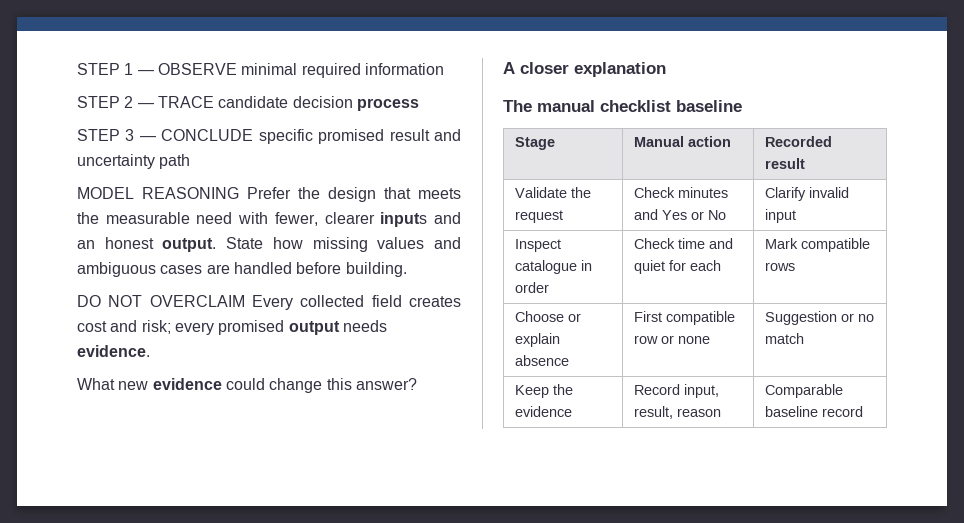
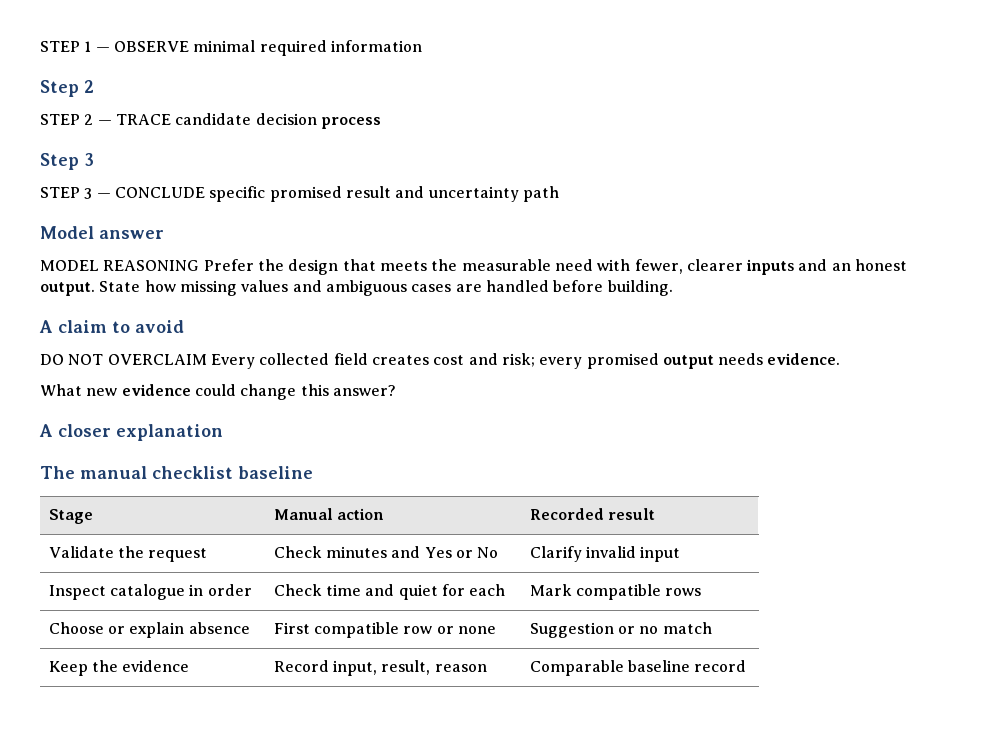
(444, 69) none -> [40,80,94,97] // Step 2
(419, 104) none -> [40,153,94,170] // Step 3
(191, 161) none -> [40,226,164,239] // Model answer
(407, 269) none -> [39,320,184,333] // A claim to avoid

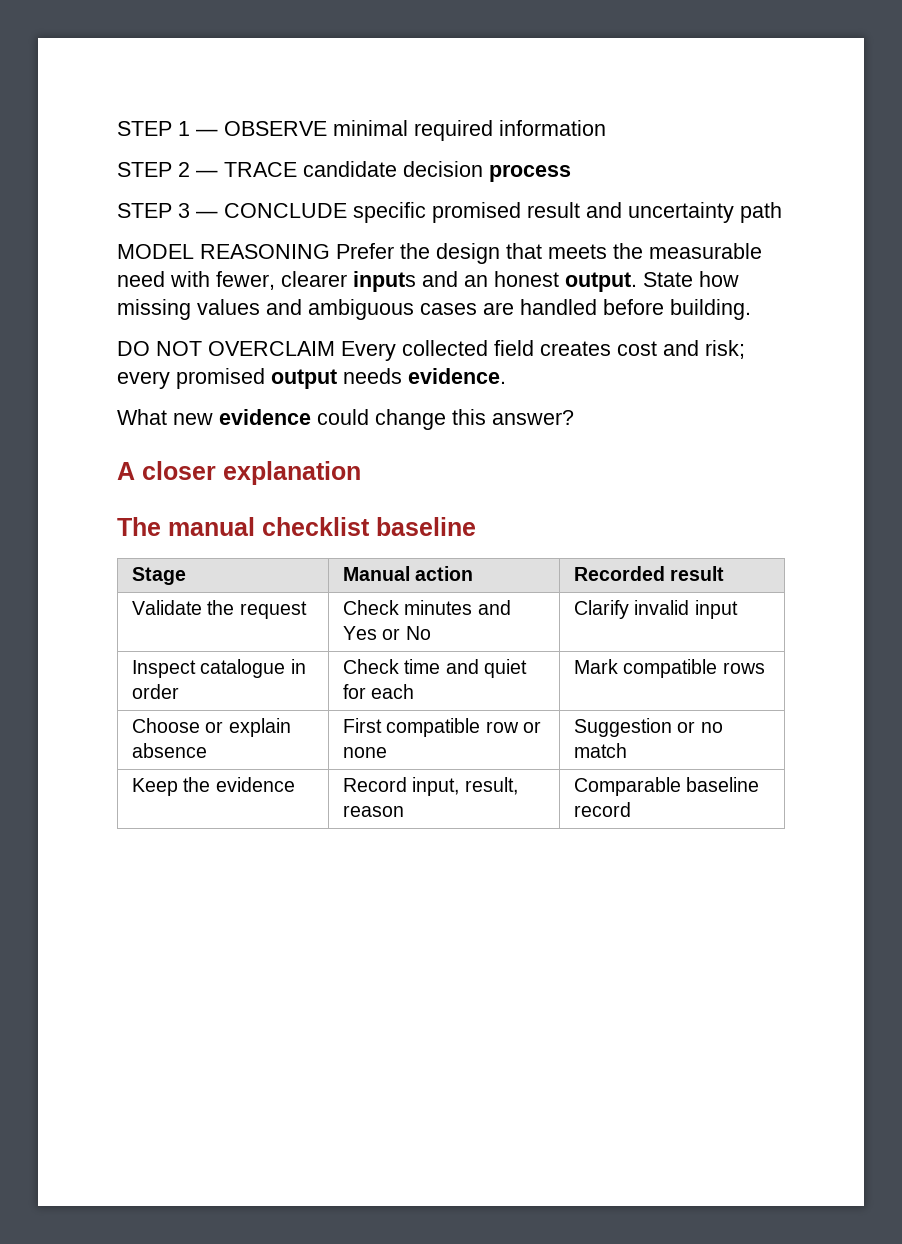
[40,80,94,97] // Step 2 -> (606, 128) none
[40,153,94,170] // Step 3 -> (571, 173) none
[40,226,164,239] // Model answer -> (782, 212) none
[39,320,184,333] // A claim to avoid -> (751, 309) none

